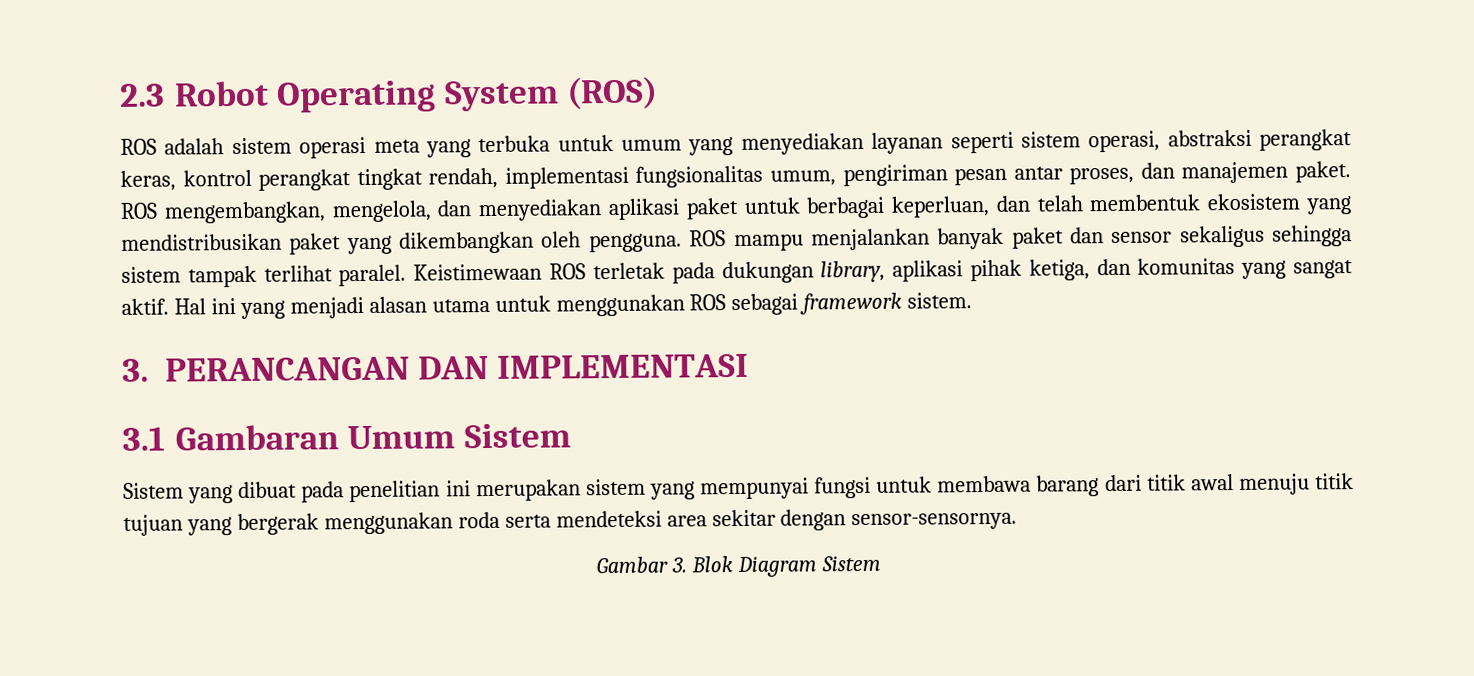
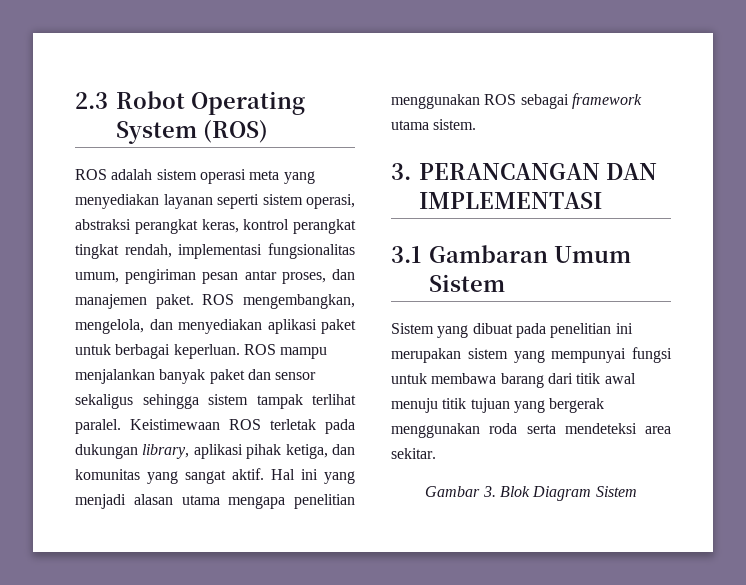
[478,134,734,156] terbuka untuk umum yang -> (315, 177) none
[891,193,1353,218] [121,231,682,255] keperluan, dan telah membentuk ekosistem yang mendistribusikan paket yang dikembangkan oleh pengguna. -> [173,344,240,359] keperluan.
[494,295,551,312] untuk -> [228,494,355,509] mengapa penelitian
(903, 303) none -> [391,120,429,130] utama
[711,509,1018,531] sekitar dengan sensor-sensornya. -> [391,448,436,459] sekitar.

